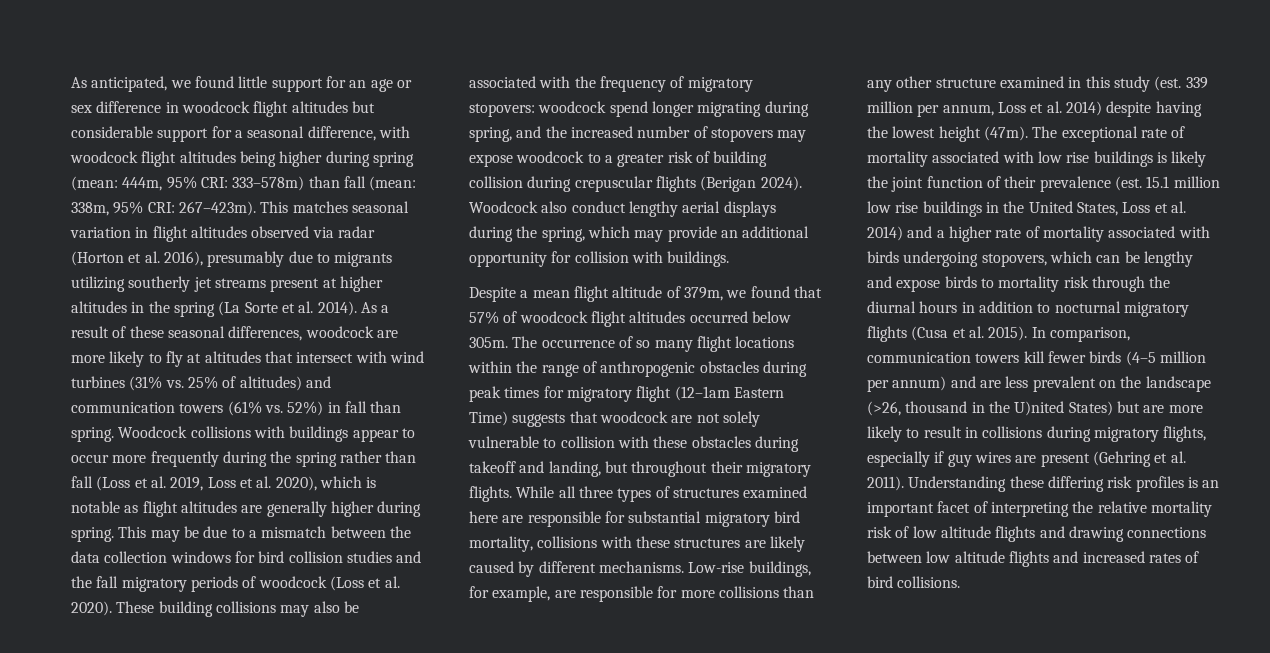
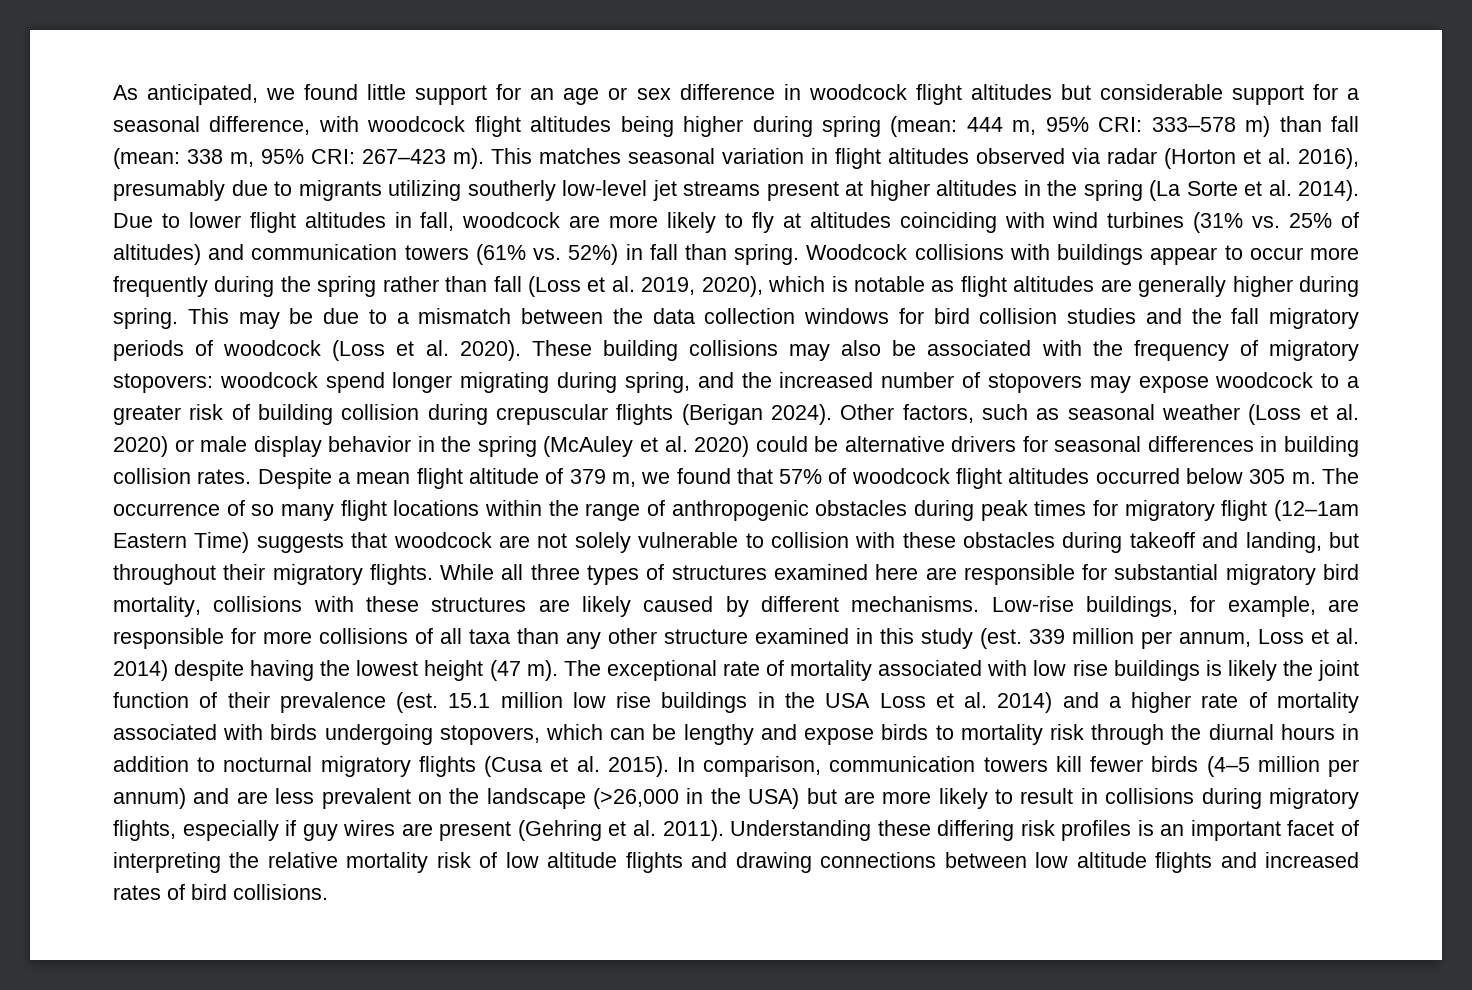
[122,176,417,191] [71,201,256,216] 444m, 95% CRI: 333–578m) than fall (mean: 338m, 95% CRI: 267–423m). -> [966,116,1359,137] [113,148,484,169] 444 m, 95% CRI: 333–578 m) than fall (mean: 338 m, 95% CRI: 267–423 m).
(191, 284) none -> [562,180,647,196] low-level
[360,302,390,313] [71,326,303,341] As a result of these seasonal differences, -> [113,212,455,233] Due to lower flight altitudes in fall,
[264,351,354,363] that intersect -> [899,212,997,233] coinciding
[207,476,272,488] Loss et al. -> (696, 286) none
[469,201,776,217] [469,226,810,242] [469,251,730,267] Woodcock also conduct lengthy aerial displays during the spring, which may provide an additional opportunity for collision with buildings. // -> [840,404,1359,425] [113,436,1359,457] [113,468,252,484] Other factors, such as seasonal weather (Loss et al. 2020) or male display behavior in the spring (McAuley et al. 2020) could be alternative drivers for seasonal differences in building collision rates.
[683,287,723,301] 379m, -> [569,469,636,487] 379 m,
[469,337,508,348] 305m. -> [1249,469,1316,484] 305 m.
(779, 592) none -> [415,628,510,644] of all taxa
[983,126,1028,141] (47m). -> [489,660,558,681] (47 m).
[1028,201,1118,216] United States, -> [825,693,871,708] USA
[867,401,1113,416] (>26, thousand in the U)nited States) -> [593,788,800,809] (>26,000 in the USA)

